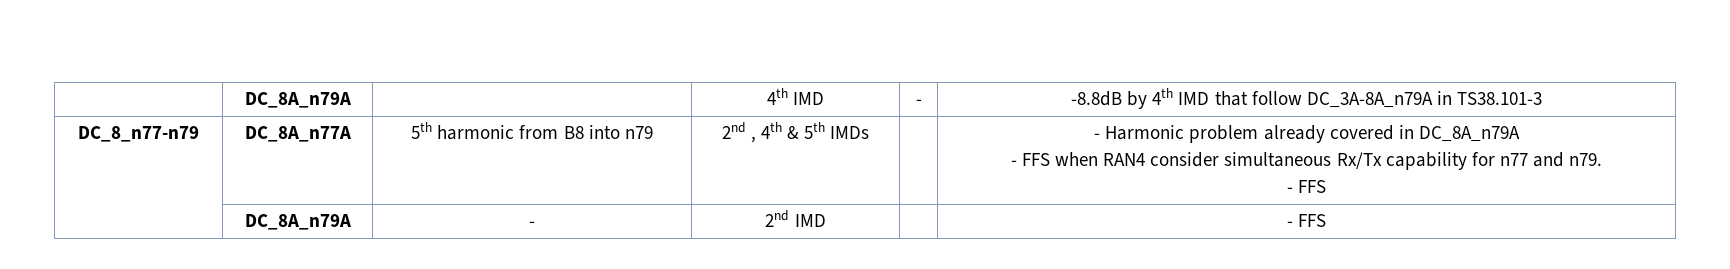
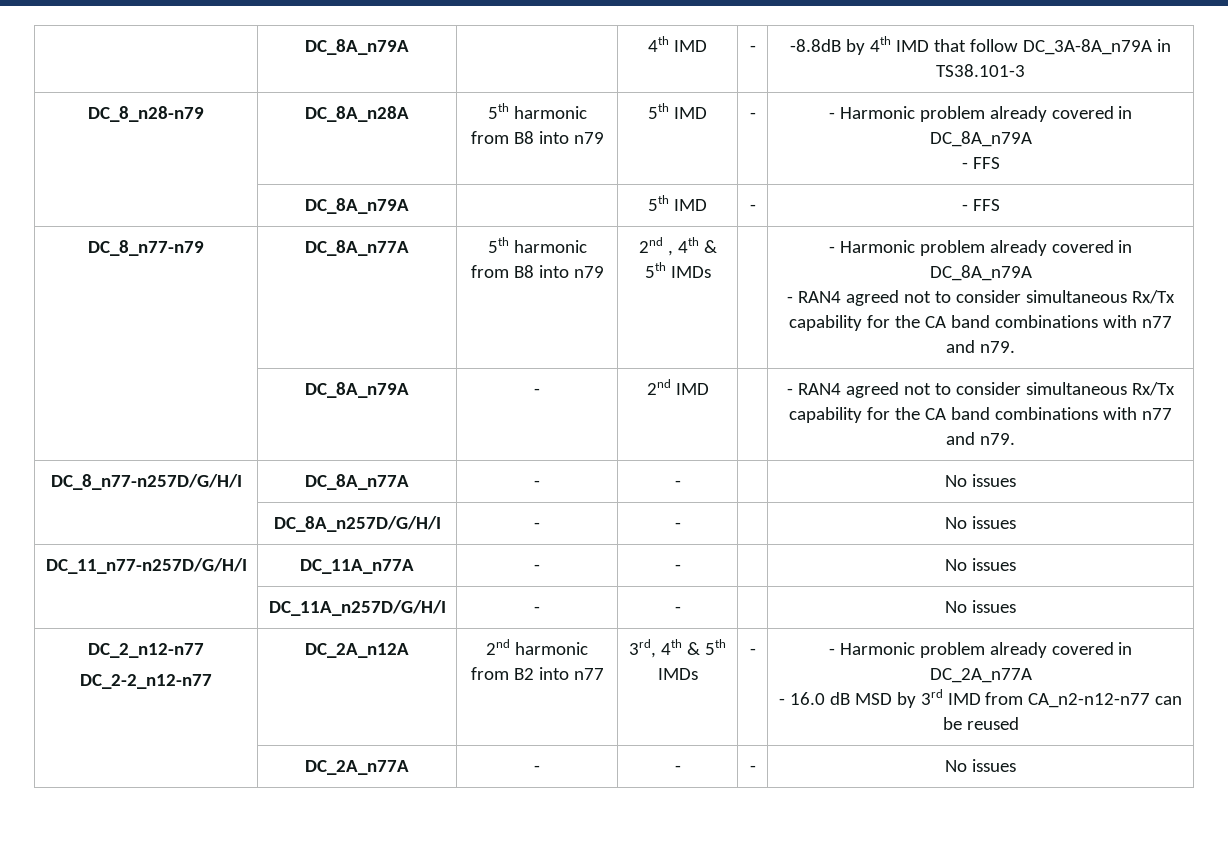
(1543, 98) none -> [88,106,204,122] [305,106,409,122] [487,103,587,119] [470,131,604,144] [648,103,707,119] [749,112,756,119] [828,106,1133,122] [929,131,1032,147] [961,157,1000,169] [305,198,409,214] [648,195,707,211] [749,204,756,211] [961,199,1000,211] // DC_8_n28-n79 | DC_8A_n28A | 5th harmonic from B8 into n79 | 5th IMD | - | - Harmonic problem already covered in DC_8A_n79A // - FFS // | DC_8A_n79A | | 5th IMD | - | - FFS
[1021,152,1603,170] [1286,180,1327,193] FFS when RAN4 consider simultaneous Rx/Tx capability for n77 and n79. // - FFS -> [798,290,1175,306] [789,315,1172,331] [946,340,1015,353] RAN4 agreed not to consider simultaneous Rx/Tx capability for the CA band combinations with n77 and n79.
[1298,214,1327,227] FFS -> [798,382,1175,398] [789,407,1172,423] [946,432,1015,445] [50,474,242,490] [305,474,409,490] [534,480,540,487] [674,480,681,487] [945,474,1016,487] [273,516,441,532] [534,522,540,529] [674,522,681,529] [945,516,1016,529] [45,558,247,574] [300,559,414,574] [534,564,540,571] [674,564,681,571] [945,558,1016,571] [268,600,446,616] [534,606,540,613] [674,606,681,613] [945,600,1016,613] [88,643,204,658] [80,674,212,689] [305,643,409,658] [486,639,588,655] [470,667,604,680] [629,639,726,658] [657,668,698,680] [749,648,756,655] [828,642,1133,658] [929,668,1032,683] [778,689,1183,708] [942,717,1019,730] [305,760,409,775] [534,765,540,772] [674,765,681,772] [749,765,756,772] [945,759,1016,772] RAN4 agreed not to consider simultaneous Rx/Tx capability for the CA band combinations with n77 and n79. // DC_8_n77-n257D/G/H/I | DC_8A_n77A | - | - | | No issues // | DC_8A_n257D/G/H/I | - | - | | No issues // DC_11_n77-n257D/G/H/I | DC_11A_n77A | - | - | | No issues // | DC_11A_n257D/G/H/I | - | - | | No issues // DC_2_n12-n77 // DC_2-2_n12-n77 | DC_2A_n12A | 2nd harmonic from B2 into n77 | 3rd, 4th & 5th IMDs | - | - Harmonic problem already covered in DC_2A_n77A // - 16.0 dB MSD by 3rd IMD from CA_n2-n12-n77 can be reused // | DC_2A_n77A | - | - | - | No issues

